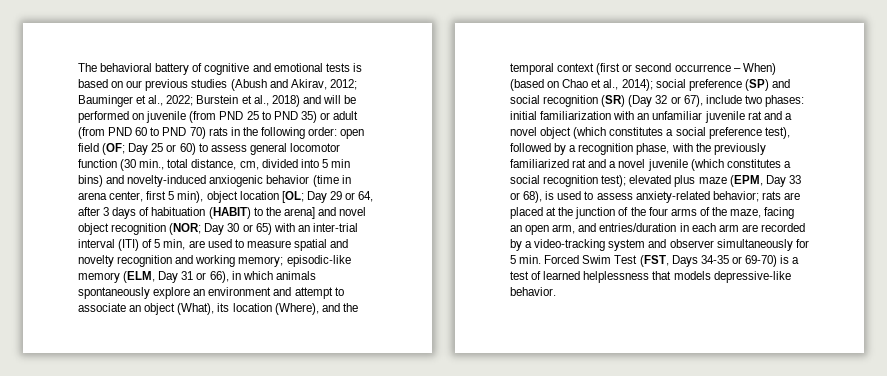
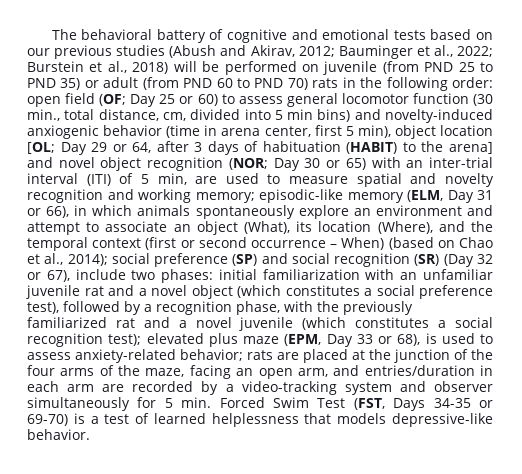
[352,63,362,72] is -> (426, 35) none
[302,95,321,104] and -> (169, 68) none

